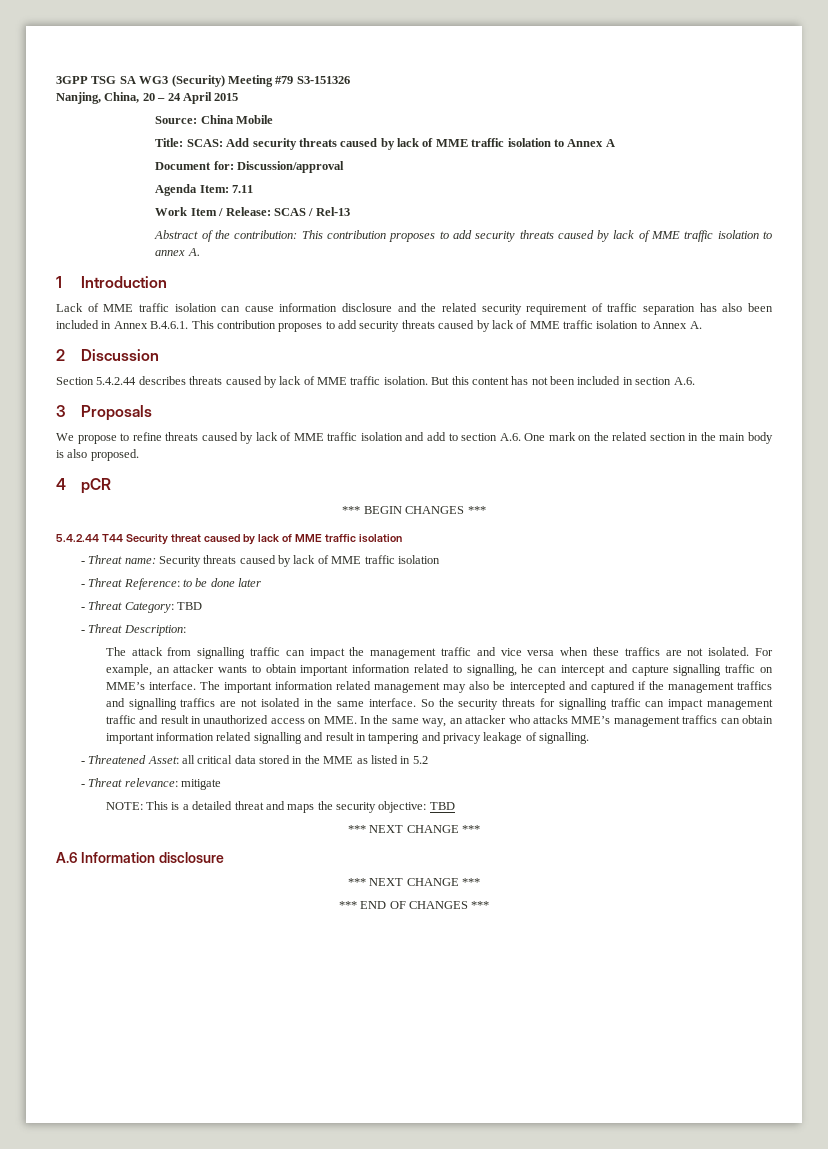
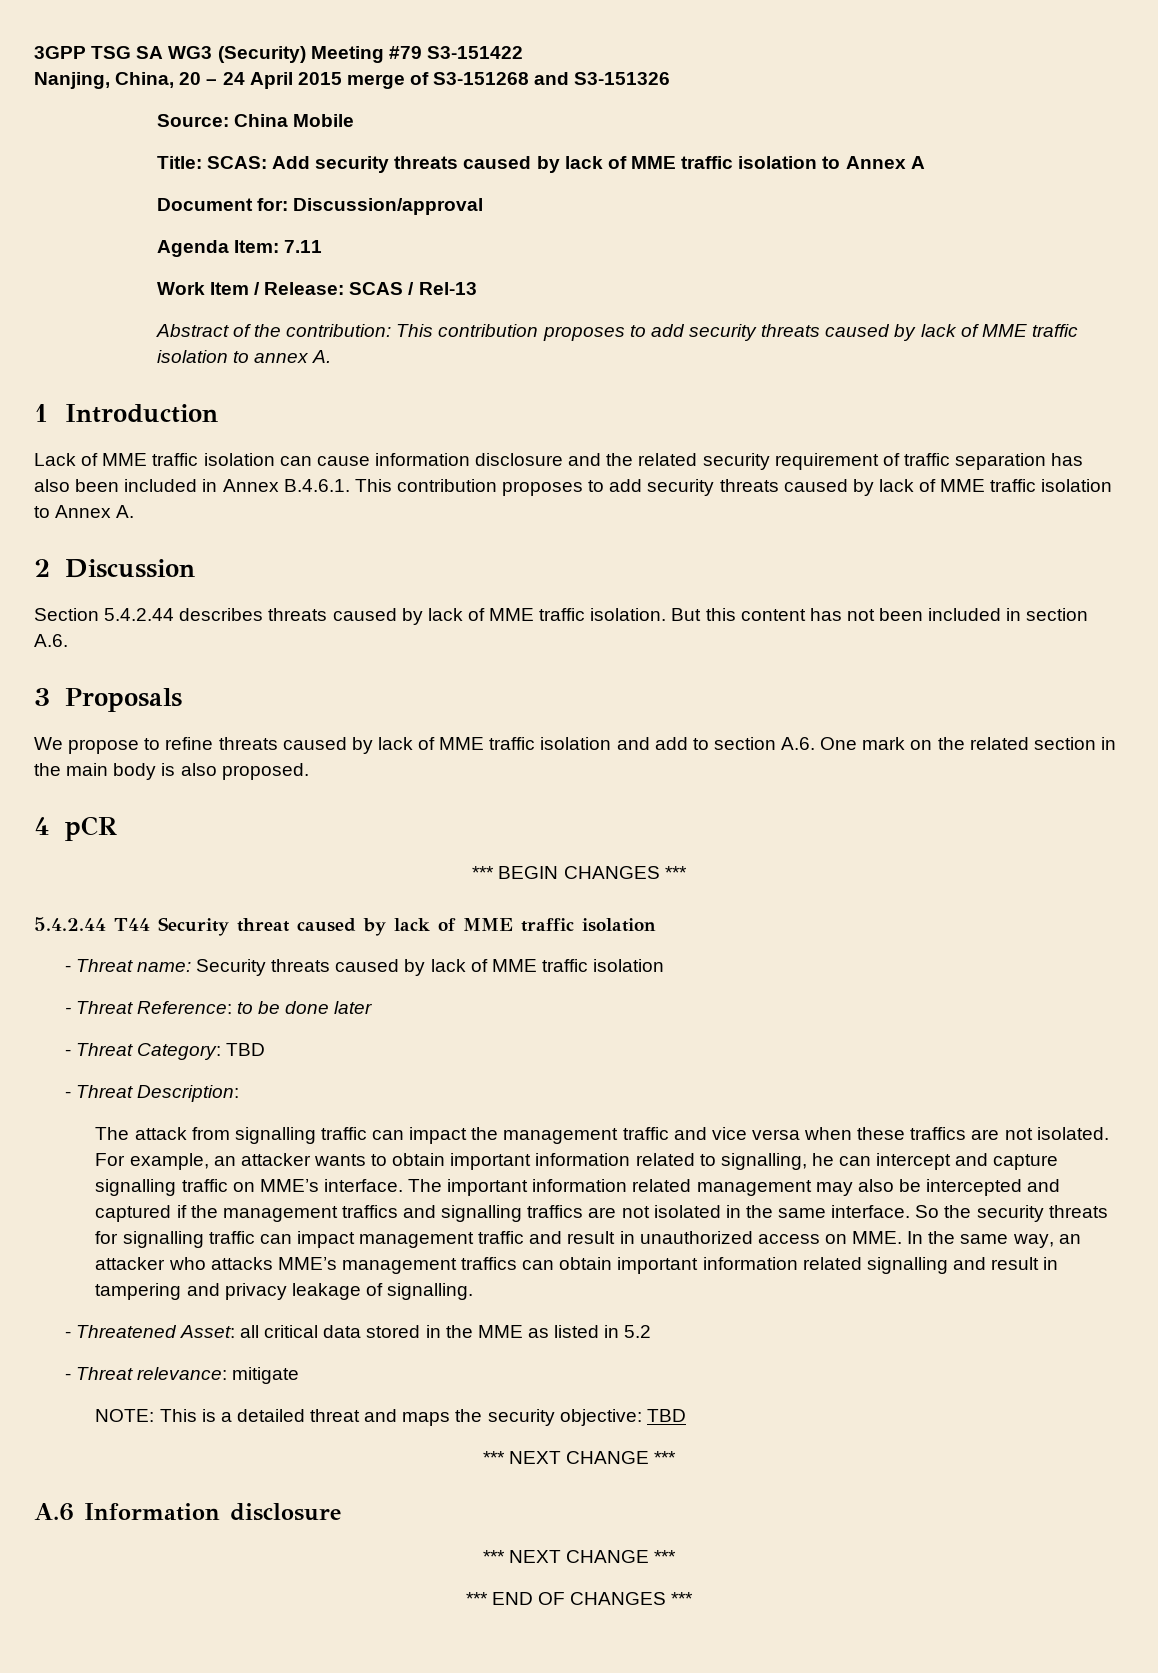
[296,76,350,84] S3-151326 -> [426,46,523,59] S3-151422
(239, 97) none -> [346,72,671,89] merge of S3-151268 and S3-151326

